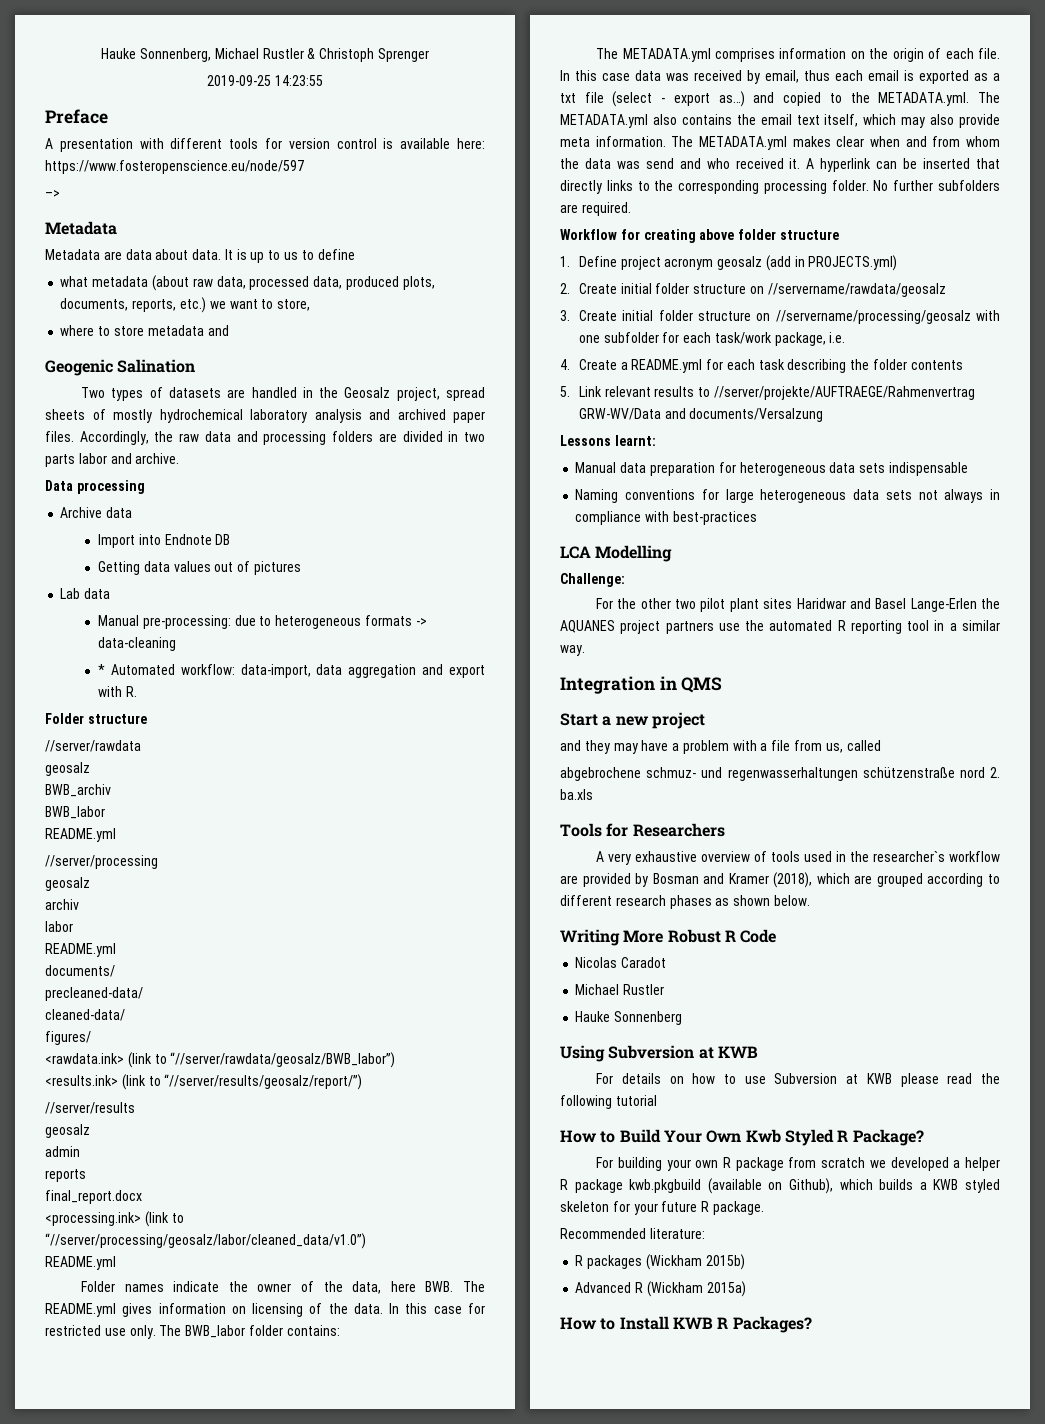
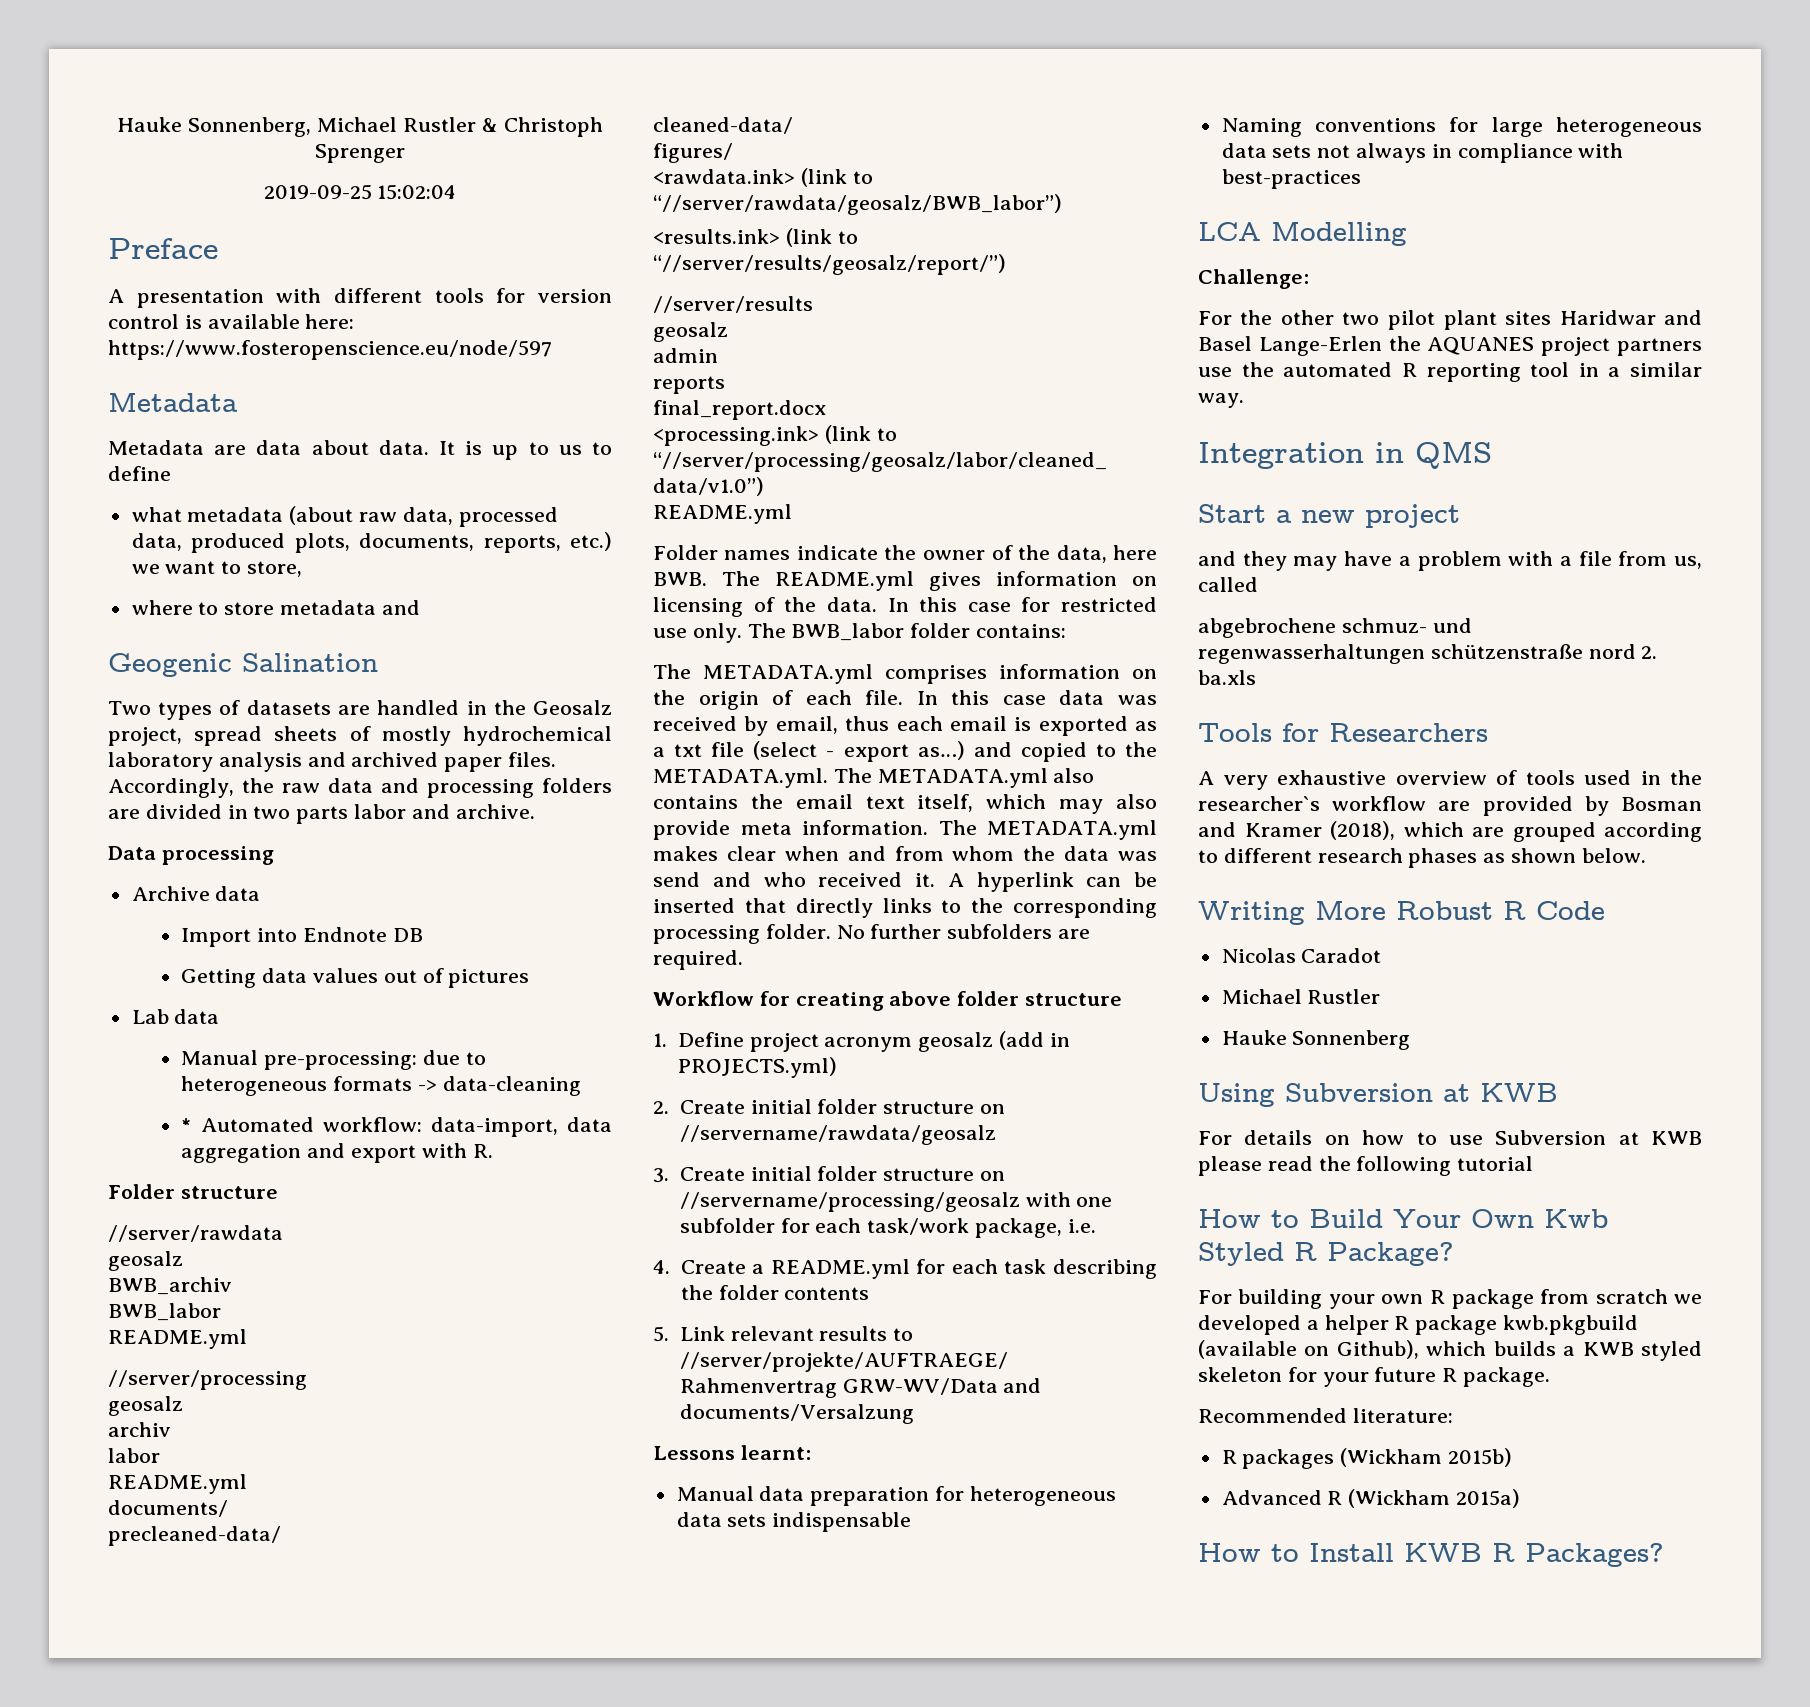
[274,75,323,86] 14:23:55 -> [377,184,457,200] 15:02:04
[45,190,60,198] // –> -> (552, 350) none

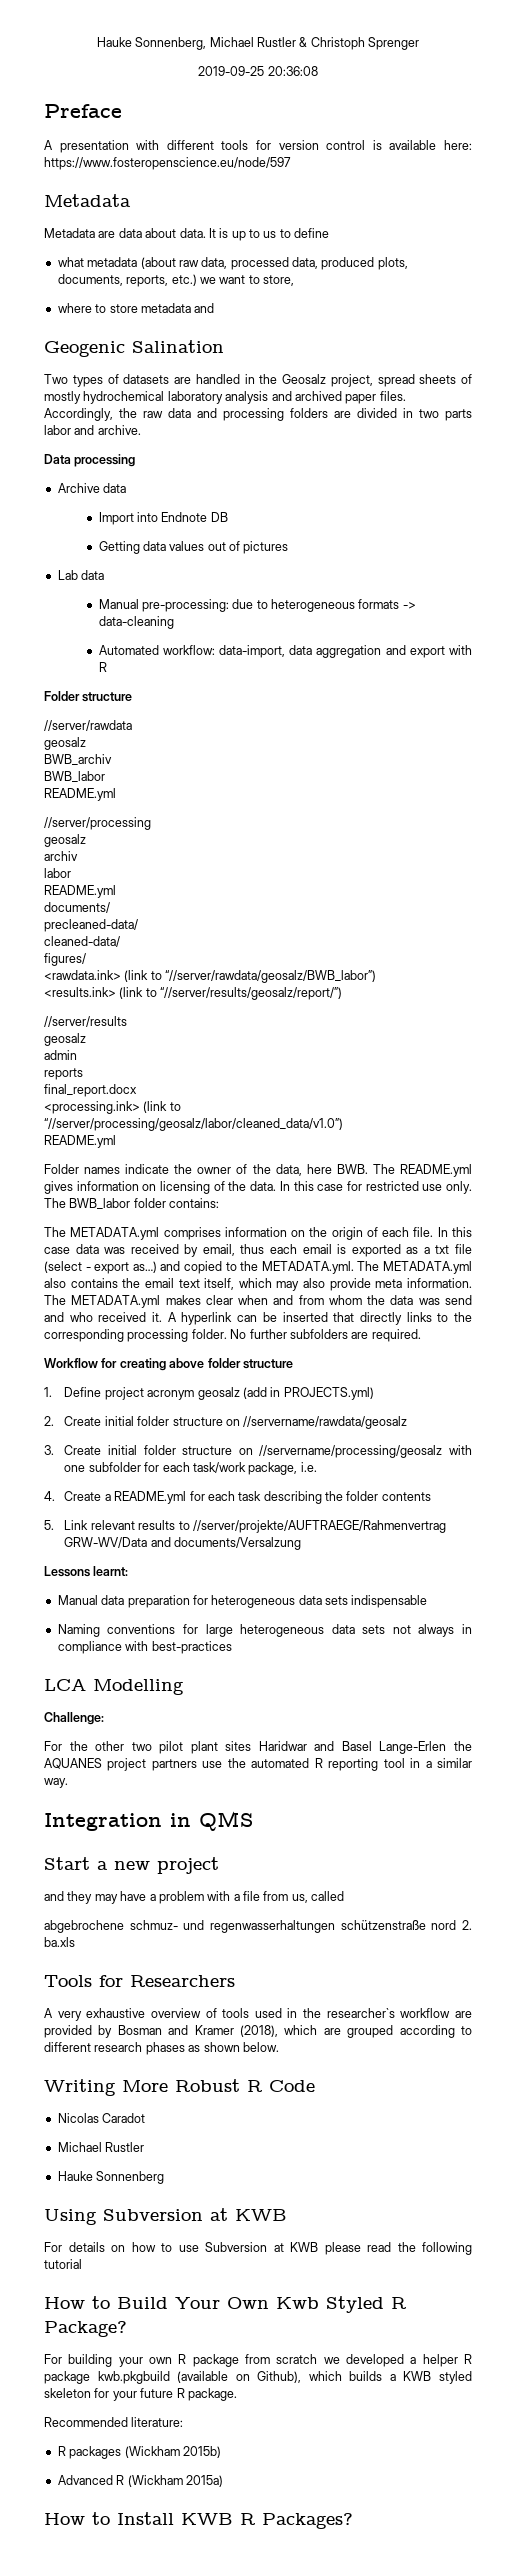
[377,184,457,200] 15:02:04 -> [267,66,318,76] 20:36:08
[181,1118,192,1132] * -> (174, 622) none
[472,1144,493,1158] R. -> [98,662,107,672] R

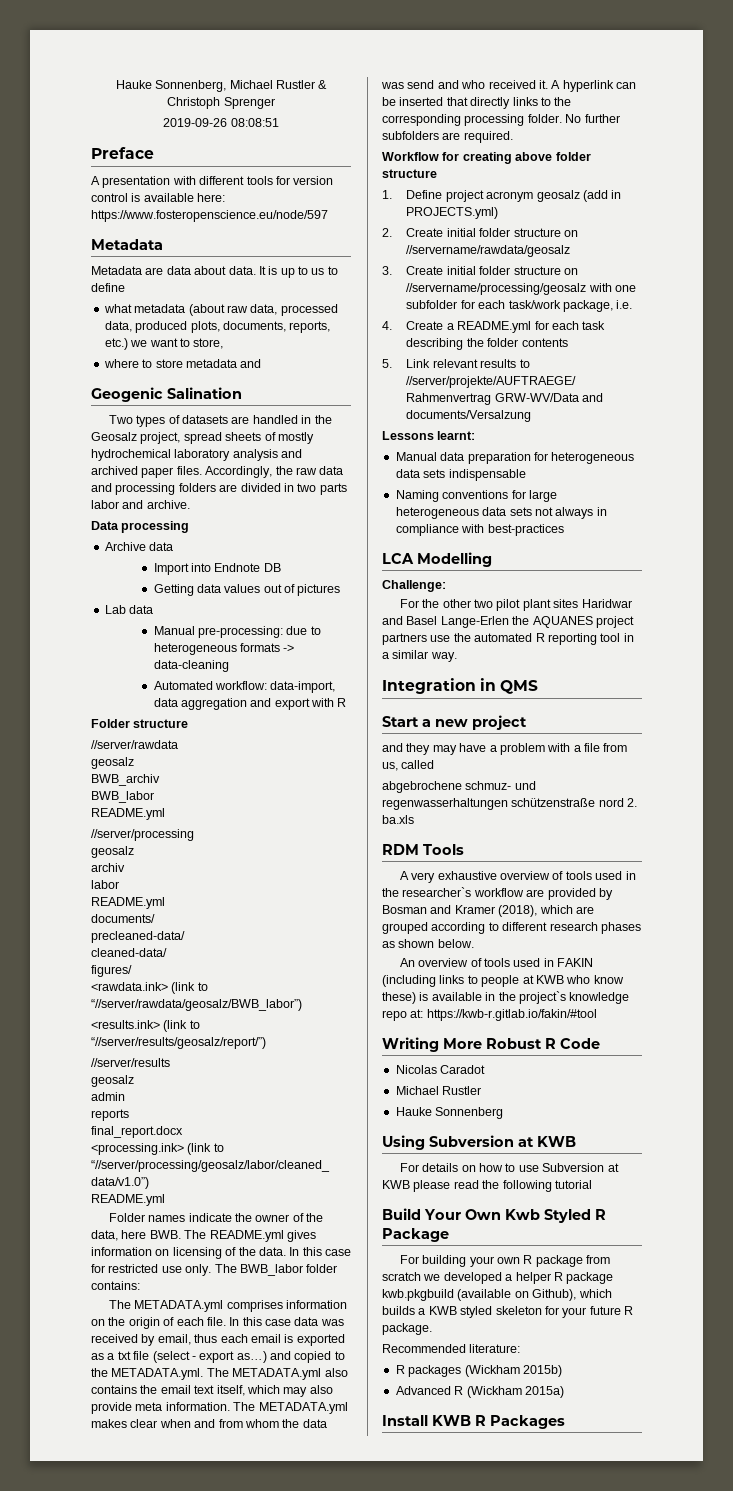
[198,66,318,76] 2019-09-25 20:36:08 -> [163,118,279,127] 2019-09-26 08:08:51
(75, 1942) none -> [382,844,419,855] RDM
[99,1975,235,1987] for Researchers -> (464, 849) none
(279, 2047) none -> [399,958,594,967] [382,975,624,987] [382,991,630,1004] [382,1009,597,1021] // An overview of tools used in FAKIN (including links to people at KWB who know these) is available in the project`s knowledge repo at: https://kwb-r.gitlab.io/fakin/#tool
[44,2296,110,2309] How to -> (592, 1184) none
[44,2321,127,2337] Package? -> [382,1228,449,1242] Package
[44,2512,110,2525] How to -> (564, 1392) none
[262,2513,353,2529] Packages? -> [490,1415,565,1429] Packages

